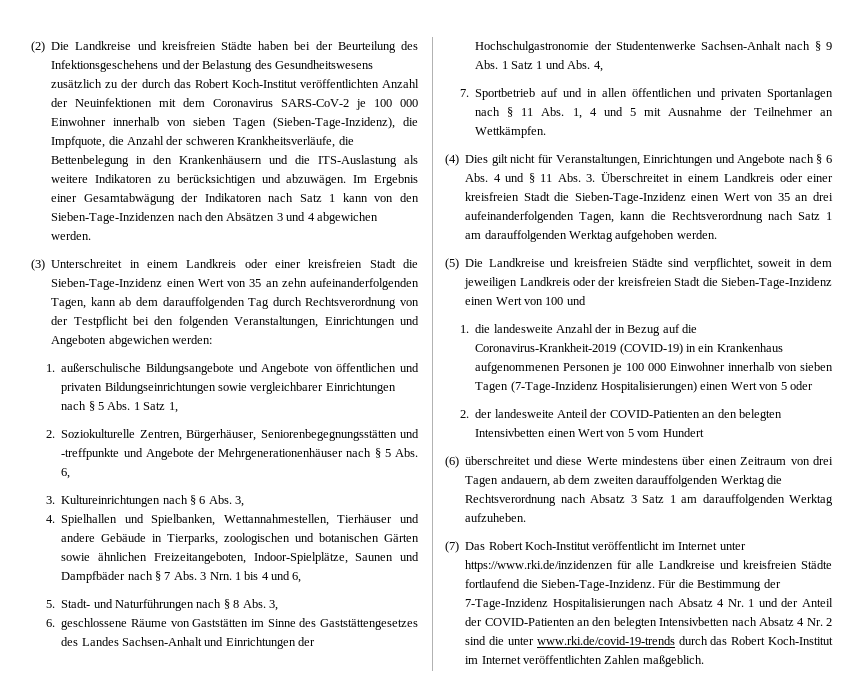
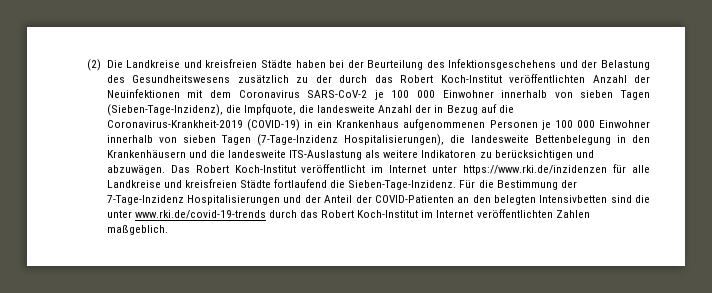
[127,136,354,148] [51,155,419,167] [51,174,418,186] [51,193,419,205] [51,212,378,224] [51,231,92,240] [31,259,418,271] [51,278,419,290] [51,297,419,309] [51,316,419,328] [51,335,212,347] [46,363,420,375] [61,382,396,394] [61,401,178,413] [46,429,420,441] [61,448,419,460] [61,468,71,479] [46,495,245,507] [46,514,419,526] [61,533,419,545] [61,552,419,564] [61,571,302,583] [46,599,278,611] [46,618,418,630] [61,637,316,649] [475,41,832,53] [475,60,603,72] [460,88,833,100] [475,107,833,119] [475,126,547,138] [445,154,832,166] [465,172,833,183] [465,192,833,204] [465,211,832,223] [465,230,717,242] [445,258,832,270] [464,277,832,289] [465,296,586,305] [460,324,491,333] Anzahl der schweren Krankheitsverläufe, die Bettenbelegung in den Krankenhäusern und die ITS-Auslastung als weitere Indikatoren zu berücksichtigen und abzuwägen. Im Ergebnis einer Gesamtabwägung der Indikatoren nach Satz 1 kann von den Sieben-Tage-Inzidenzen nach den Absätzen 3 und 4 abgewichen werden. // (3) Unterschreitet in einem Landkreis oder einer kreisfreien Stadt die Sieben-Tage-Inzidenz einen Wert von 35 an zehn aufeinanderfolgenden Tagen, kann ab dem darauffolgenden Tag durch Rechtsverordnung von der Testpflicht bei den folgenden Veranstaltungen, Einrichtungen und Angeboten abgewichen werden: // 1. außerschulische Bildungsangebote und Angebote von öffentlichen und privaten Bildungseinrichtungen sowie vergleichbarer Einrichtungen nach § 5 Abs. 1 Satz 1, // 2. Soziokulturelle Zentren, Bürgerhäuser, Seniorenbegegnungsstätten und -treffpunkte und Angebote der Mehrgenerationenhäuser nach § 5 Abs. 6, // 3. Kultureinrichtungen nach § 6 Abs. 3, // 4. Spielhallen und Spielbanken, Wettannahmestellen, Tierhäuser und andere Gebäude in Tierparks, zoologischen und botanischen Gärten sowie ähnlichen Freizeitangeboten, Indoor-Spielplätze, Saunen und Dampfbäder nach § 7 Abs. 3 Nrn. 1 bis 4 und 6, // 5. Stadt- und Naturführungen nach § 8 Abs. 3, // 6. geschlossene Räume von Gaststätten im Sinne des Gaststättengesetzes des Landes Sachsen-Anhalt und Einrichtungen der Hochschulgastronomie der Studentenwerke Sachsen-Anhalt nach § 9 Abs. 1 Satz 1 und Abs. 4, // 7. Sportbetrieb auf und in allen öffentlichen und privaten Sportanlagen nach § 11 Abs. 1, 4 und 5 mit Ausnahme der Teilnehmer an Wettkämpfen. // (4) Dies gilt nicht für Veranstaltungen, Einrichtungen und Angebote nach § 6 Abs. 4 und § 11 Abs. 3. Überschreitet in einem Landkreis oder einer kreisfreien Stadt die Sieben-Tage-Inzidenz einen Wert von 35 an drei aufeinanderfolgenden Tagen, kann die Rechtsverordnung nach Satz 1 am darauffolgenden Werktag aufgehoben werden. // (5) Die Landkreise und kreisfreien Städte sind verpflichtet, soweit in dem jeweiligen Landkreis oder der kreisfreien Stadt die Sieben-Tage-Inzidenz einen Wert von 100 und // 1. die -> (315, 109) none
[601,381,813,393] [460,409,782,421] [475,428,704,437] [445,456,833,468] [465,475,782,487] [465,494,833,506] [465,513,527,522] [445,541,459,553] Hospitalisierungen) einen Wert von 5 oder // 2. der landesweite Anteil der COVID-Patienten an den belegten Intensivbetten einen Wert von 5 vom Hundert // (6) überschreitet und diese Werte mindestens über einen Zeitraum von drei Tagen andauern, ab dem zweiten darauffolgenden Werktag die Rechtsverordnung nach Absatz 3 Satz 1 am darauffolgenden Werktag aufzuheben. // (7) -> [343,134,650,146] [106,150,594,160] [106,165,165,175] Hospitalisierungen), die landesweite Bettenbelegung in den Krankenhäusern und die landesweite ITS-Auslastung als weitere Indikatoren zu berücksichtigen und abzuwägen.
[649,598,755,607] nach Absatz 4 Nr. 1 -> (281, 200) none
[731,617,832,626] nach Absatz 4 Nr. 2 -> (608, 199) none

